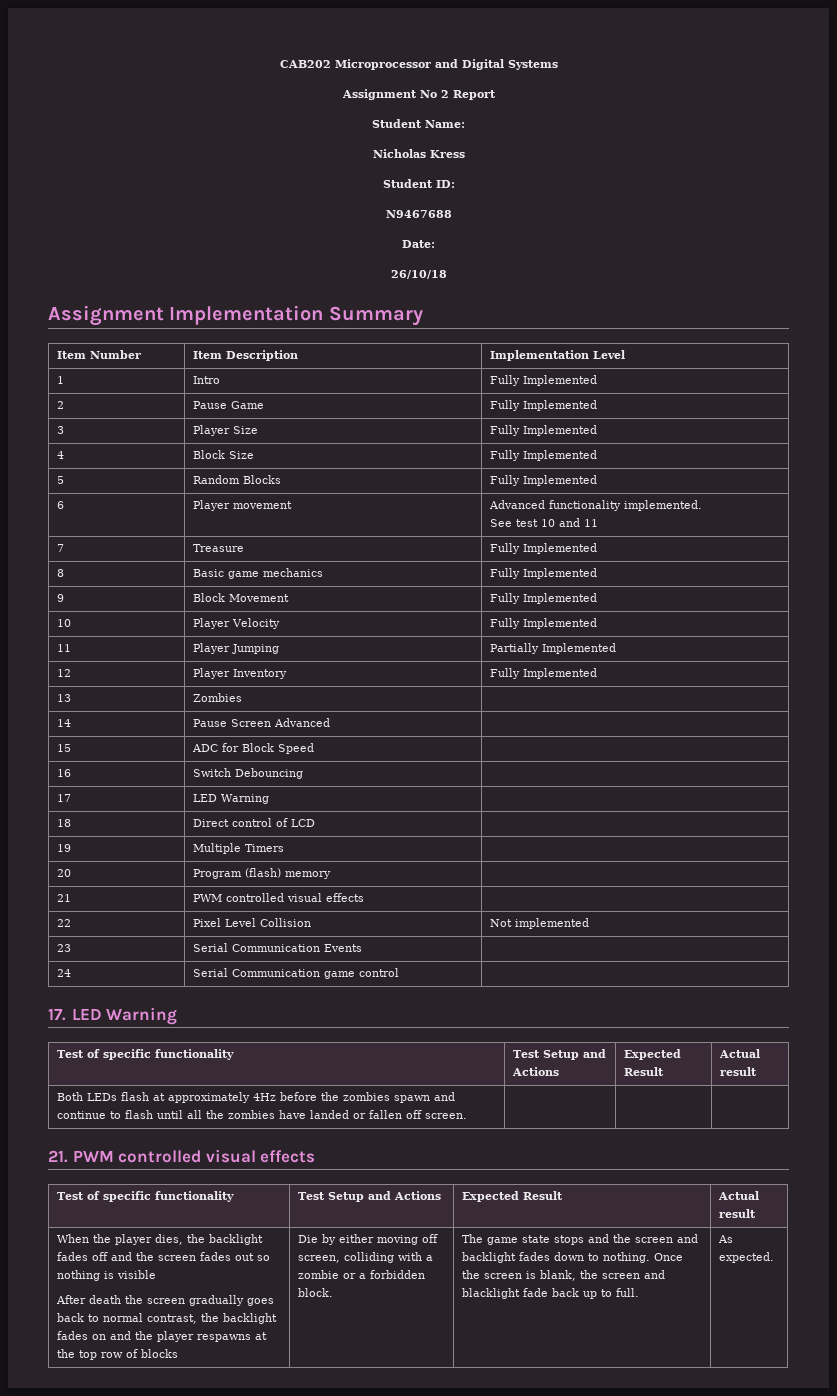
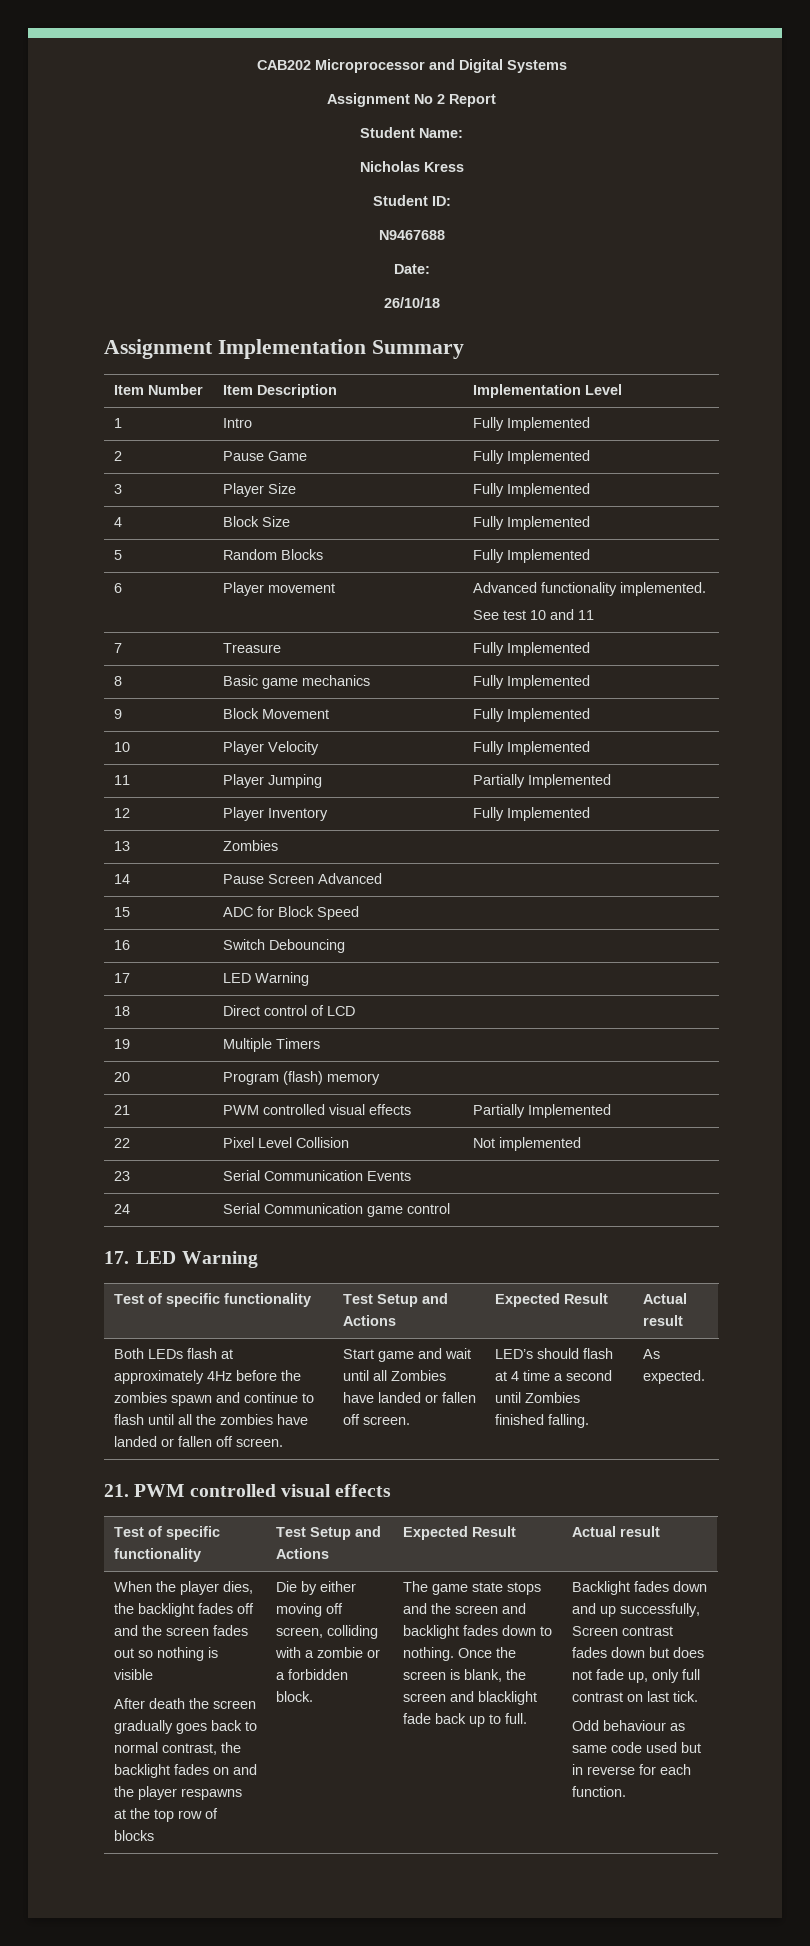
(364, 897) none -> [472,1104,611,1118] Partially Implemented
(467, 1116) | | -> [342,1348,471,1362] [342,1370,446,1381] [342,1392,476,1403] [342,1414,410,1425] [494,1348,613,1359] [494,1370,612,1381] [494,1392,580,1403] [494,1414,589,1428] [642,1349,660,1359] [642,1370,705,1384] Start game and wait until all Zombies have landed or fallen off screen. | LED’s should flash at 4 time a second until Zombies finished falling. | As expected.
[717,1235,733,1243] [718,1252,774,1263] As expected. -> [571,1581,707,1595] [571,1603,700,1617] [571,1626,673,1636] [571,1647,704,1658] [571,1669,700,1683] [571,1691,698,1702] [571,1720,685,1731] [571,1742,701,1753] [571,1764,691,1775] [571,1786,626,1797] Backlight fades down and up successfully, Screen contrast fades down but does not fade up, only full contrast on last tick. // Odd behaviour as same code used but in reverse for each function.

